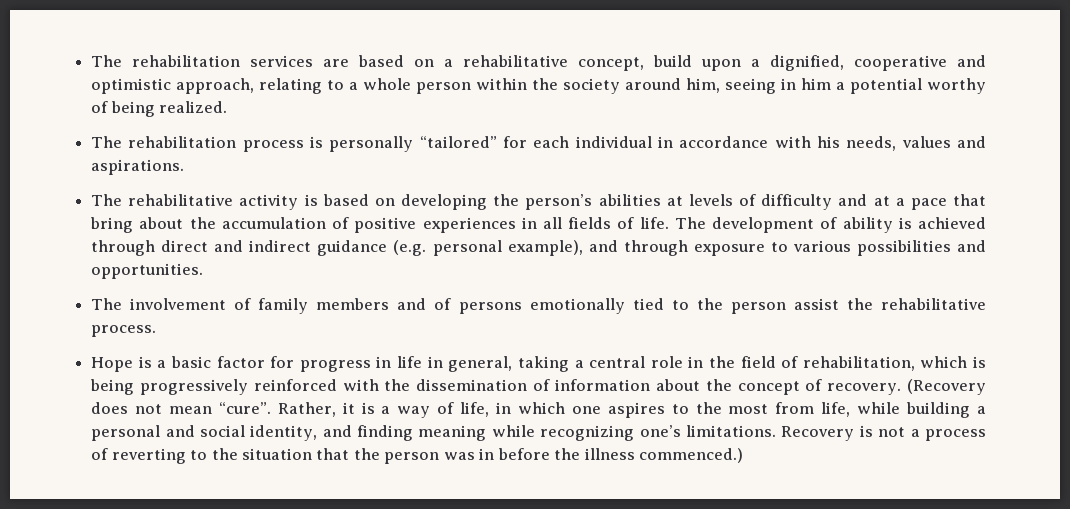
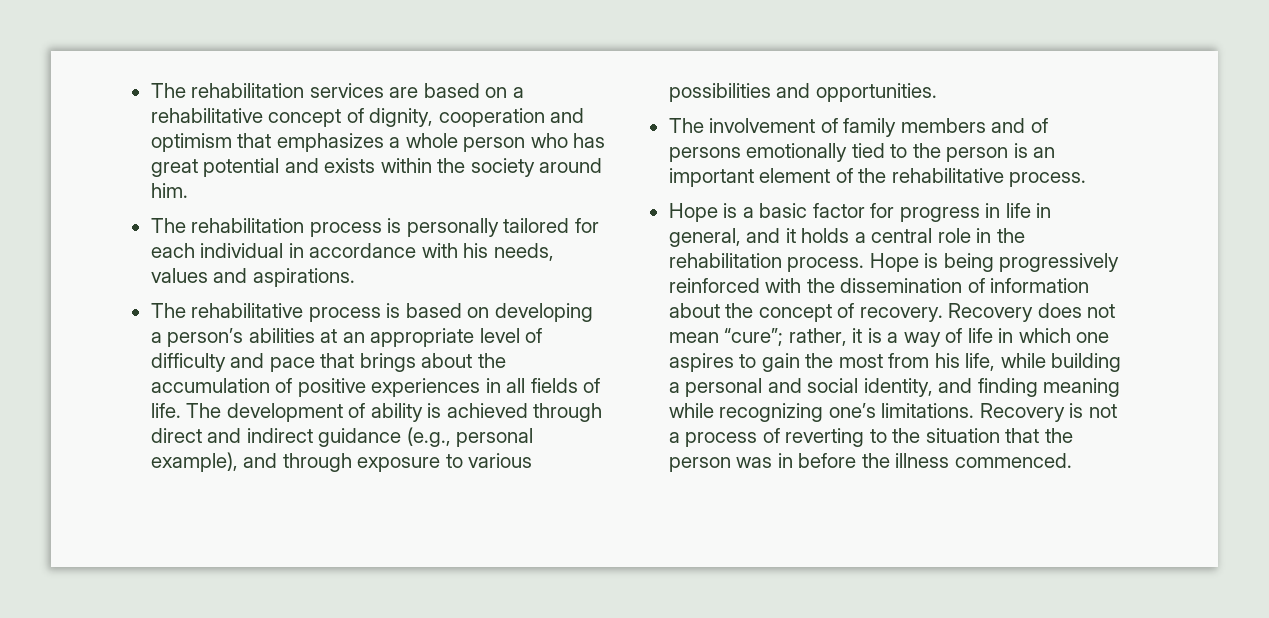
[578,55,987,71] [91,78,987,94] [91,101,228,117] concept, build upon a dignified, cooperative and optimistic approach, relating to a whole person within the society around him, seeing in him a potential worthy of being realized. -> [268,108,585,127] [150,133,606,152] [150,158,603,177] [150,183,188,198] concept of dignity, cooperation and optimism that emphasizes a whole person who has great potential and exists within the society around him.
[419,136,497,148] “tailored” -> [503,218,570,233] tailored
[239,194,299,210] activity -> [308,307,381,322] process
[493,194,520,206] the -> [150,332,162,343] a
[688,194,733,206] levels -> [342,328,520,347] an appropriate level
[873,196,905,206] at a -> (265, 360) none
[90,217,134,233] bring -> [359,353,416,372] brings
[393,240,427,256] (e.g. -> [406,427,451,447] (e.g.,
[793,298,839,310] assist -> [1013,143,1056,158] [668,168,853,187] is an important element of
[517,356,569,372] taking -> [746,228,850,243] and it holds
[740,356,968,371] field of rehabilitation, which -> [668,253,919,272] rehabilitation process. Hope
[907,379,987,395] (Recovery -> [948,303,1034,322] Recovery
[218,402,336,417] “cure”. Rather, -> [724,328,847,346] “cure”; rather,
[460,402,490,417] life, -> [967,328,993,343] life
(689, 409) none -> [761,353,800,372] gain
(815, 408) none -> [934,353,960,368] his
[639,448,744,463] commenced.) -> [954,453,1072,468] commenced.

